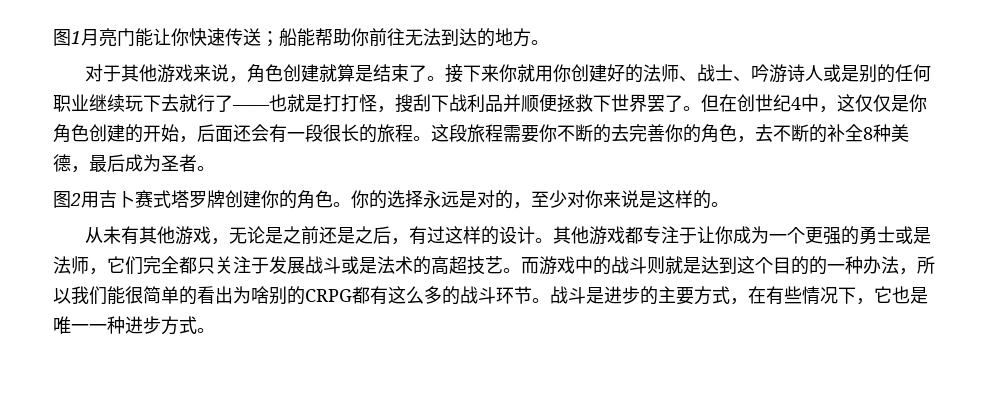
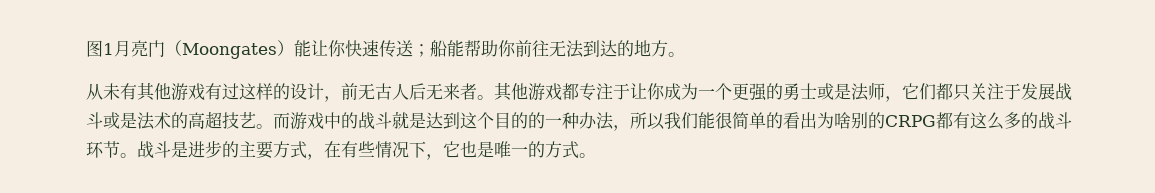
(135, 37) none -> [165,40,294,59] （Moongates）
[84,64,931,83] [53,94,927,113] [53,124,909,143] [53,154,215,173] [53,190,729,209] [84,226,535,245] 对于其他游戏来说，角色创建就算是结束了。接下来你就用你创建好的法师、战士、吟游诗人或是别的任何职业继续玩下去就行了——也就是打打怪，搜刮下战利品并顺便拯救下世界罢了。但在创世纪4中，这仅仅是你角色创建的开始，后面还会有一段很长的旅程。这段旅程需要你不断的去完善你的角色，去不断的补全8种美德，最后成为圣者。 // 图2用吉卜赛式塔罗牌创建你的角色。你的选择永远是对的，至少对你来说是这样的。 // 从未有其他游戏，无论是之前还是之后，有过这样的设计 -> [86,82,477,102] 从未有其他游戏有过这样的设计，前无古人后无来者
[143,256,179,274] 完全 -> (936, 91) none
[647,256,665,274] 则 -> (392, 120) none
[89,316,161,334] 一种进步 -> [528,141,545,158] 的

